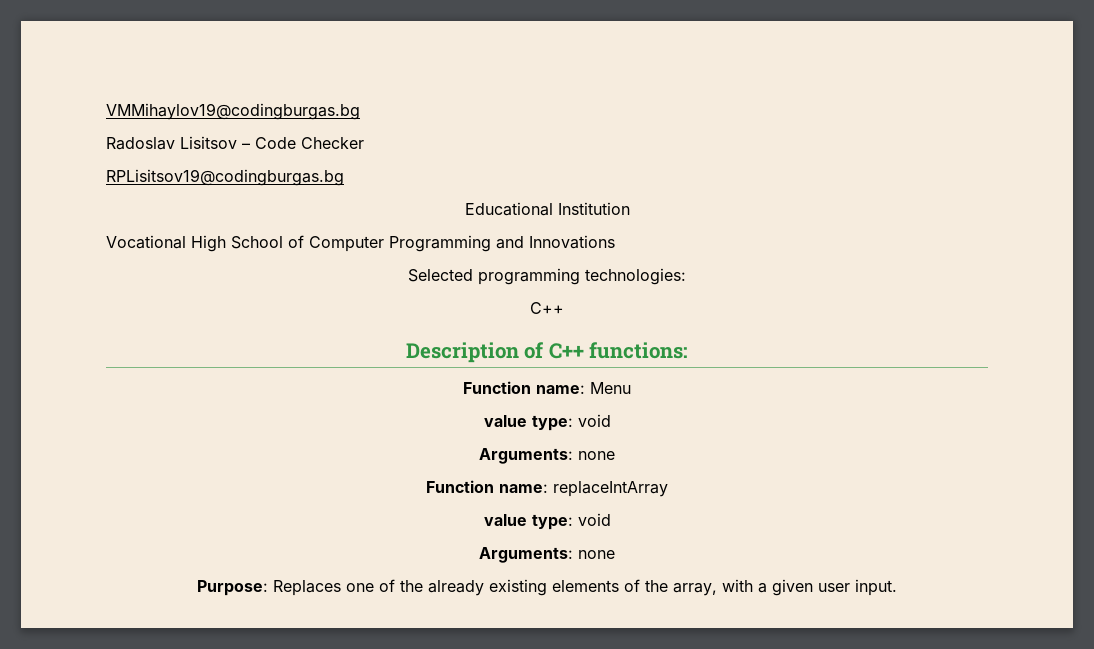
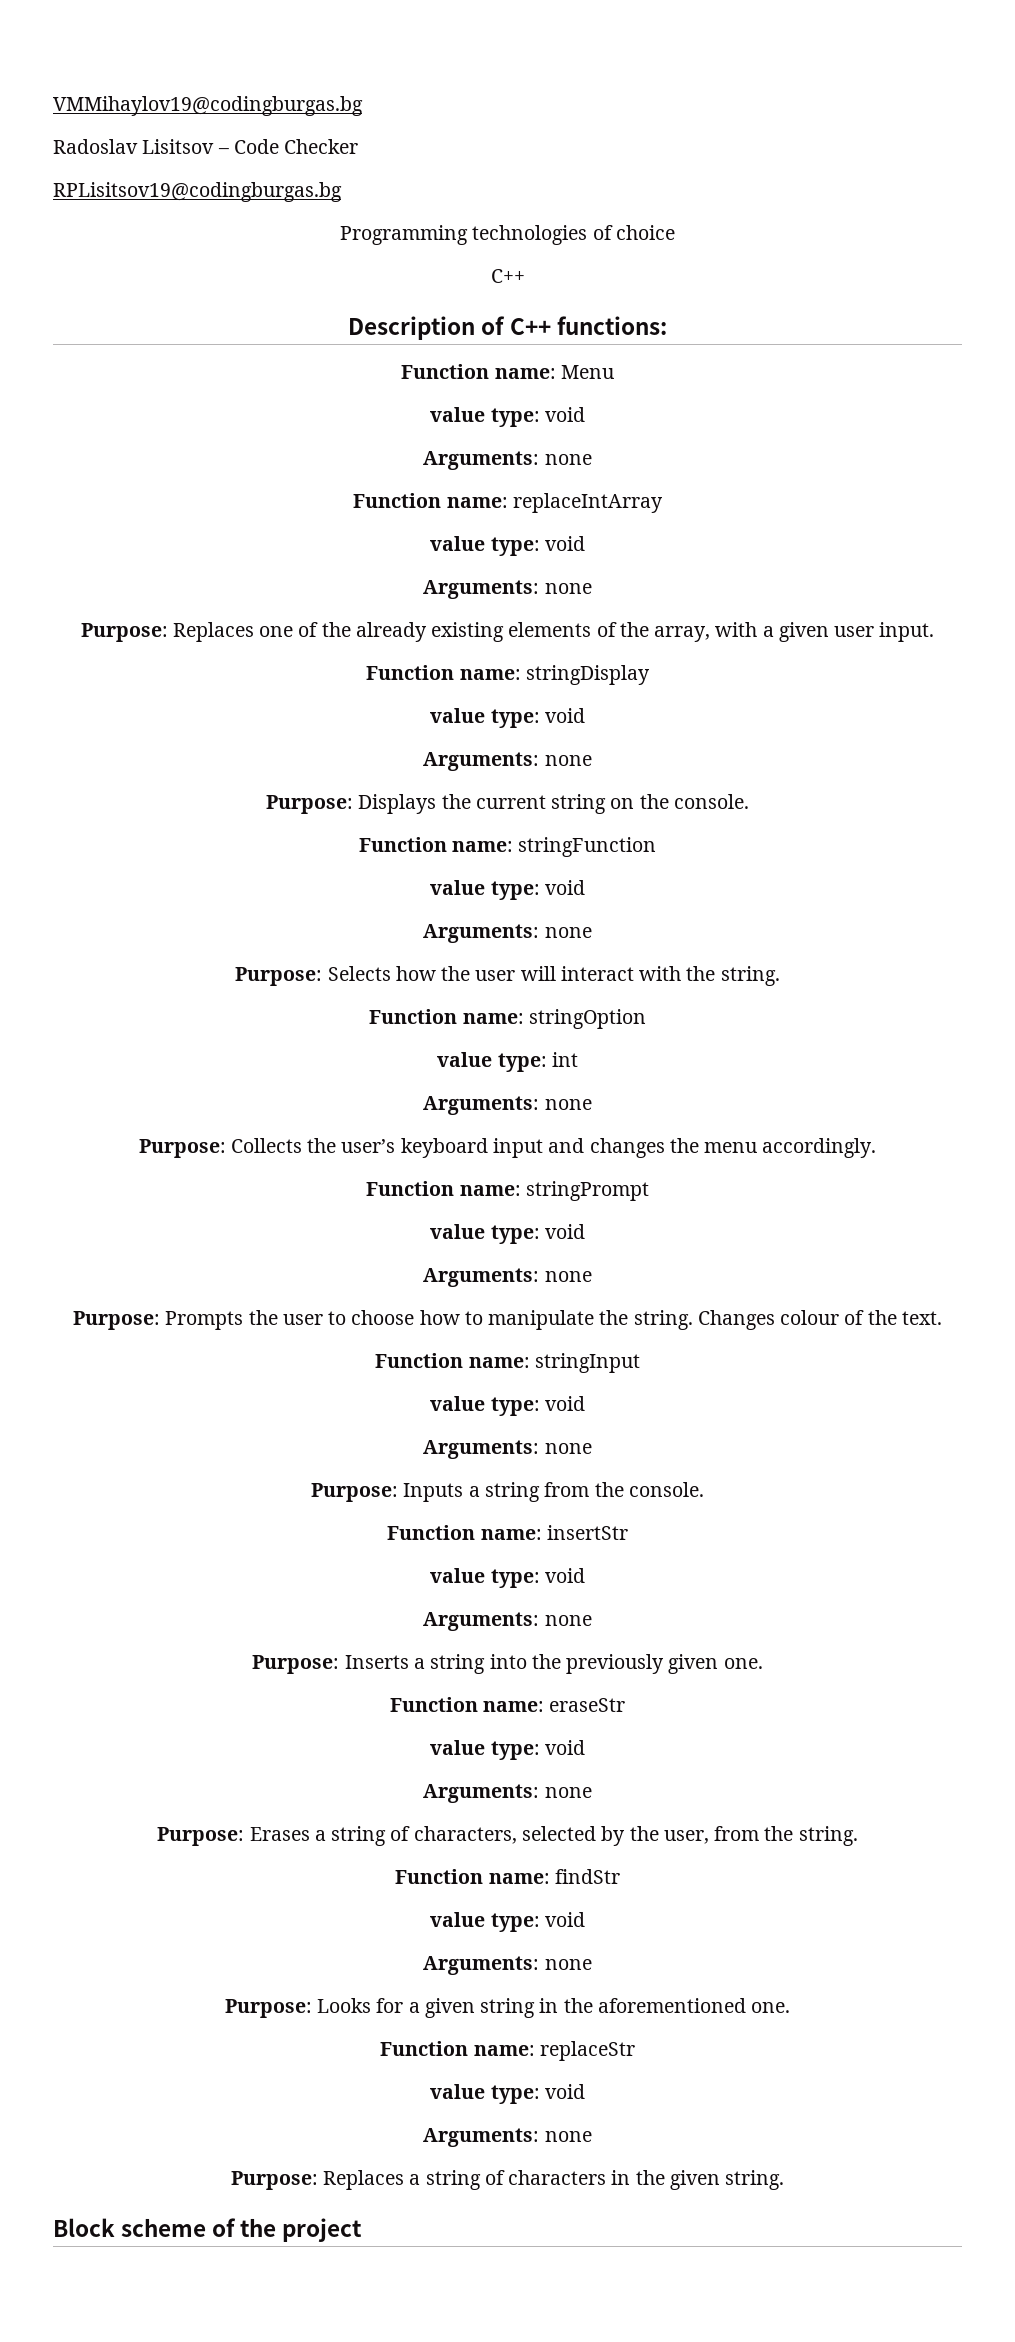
[464,202,630,216] [106,235,615,252] [408,268,686,285] Educational Institution // Vocational High School of Computer Programming and Innovations // Selected programming technologies: -> [340,225,675,245] Programming technologies of choice
(897, 587) none -> [366,665,650,685] [430,708,585,728] [423,752,592,771] [266,794,749,814] [358,837,657,857] [430,880,585,900] [423,924,592,943] [235,966,780,986] [369,1009,646,1029] [437,1052,578,1072] [423,1096,592,1115] [138,1138,877,1158] [366,1181,649,1201] [430,1224,585,1244] [423,1268,592,1287] [73,1310,942,1330] [375,1353,640,1373] [430,1396,585,1416] [423,1440,592,1459] [311,1482,704,1502] [387,1525,628,1540] [430,1568,585,1588] [423,1612,592,1631] [252,1654,763,1674] [389,1697,626,1712] [430,1740,585,1760] [423,1784,592,1803] [157,1826,858,1846] [395,1869,620,1884] [430,1912,585,1932] [423,1956,592,1975] [224,1998,791,2018] [380,2041,635,2061] [430,2084,585,2104] [423,2128,592,2147] [230,2170,785,2190] [53,2218,363,2242] // Function name: stringDisplay // value type: void // Arguments: none // Purpose: Displays the current string on the console. // Function name: stringFunction // value type: void // Arguments: none // Purpose: Selects how the user will interact with the string. // Function name: stringOption // value type: int // Arguments: none // Purpose: Collects the user’s keyboard input and changes the menu accordingly. // Function name: stringPrompt // value type: void // Arguments: none // Purpose: Prompts the user to choose how to manipulate the string. Changes colour of the text. // Function name: stringInput // value type: void // Arguments: none // Purpose: Inputs a string from the console. // Function name: insertStr // value type: void // Arguments: none // Purpose: Inserts a string into the previously given one. // Function name: eraseStr // value type: void // Arguments: none // Purpose: Erases a string of characters, selected by the user, from the string. // Function name: findStr // value type: void // Arguments: none // Purpose: Looks for a given string in the aforementioned one. // Function name: replaceStr // value type: void // Arguments: none // Purpose: Replaces a string of characters in the given string. // Block scheme of the project

